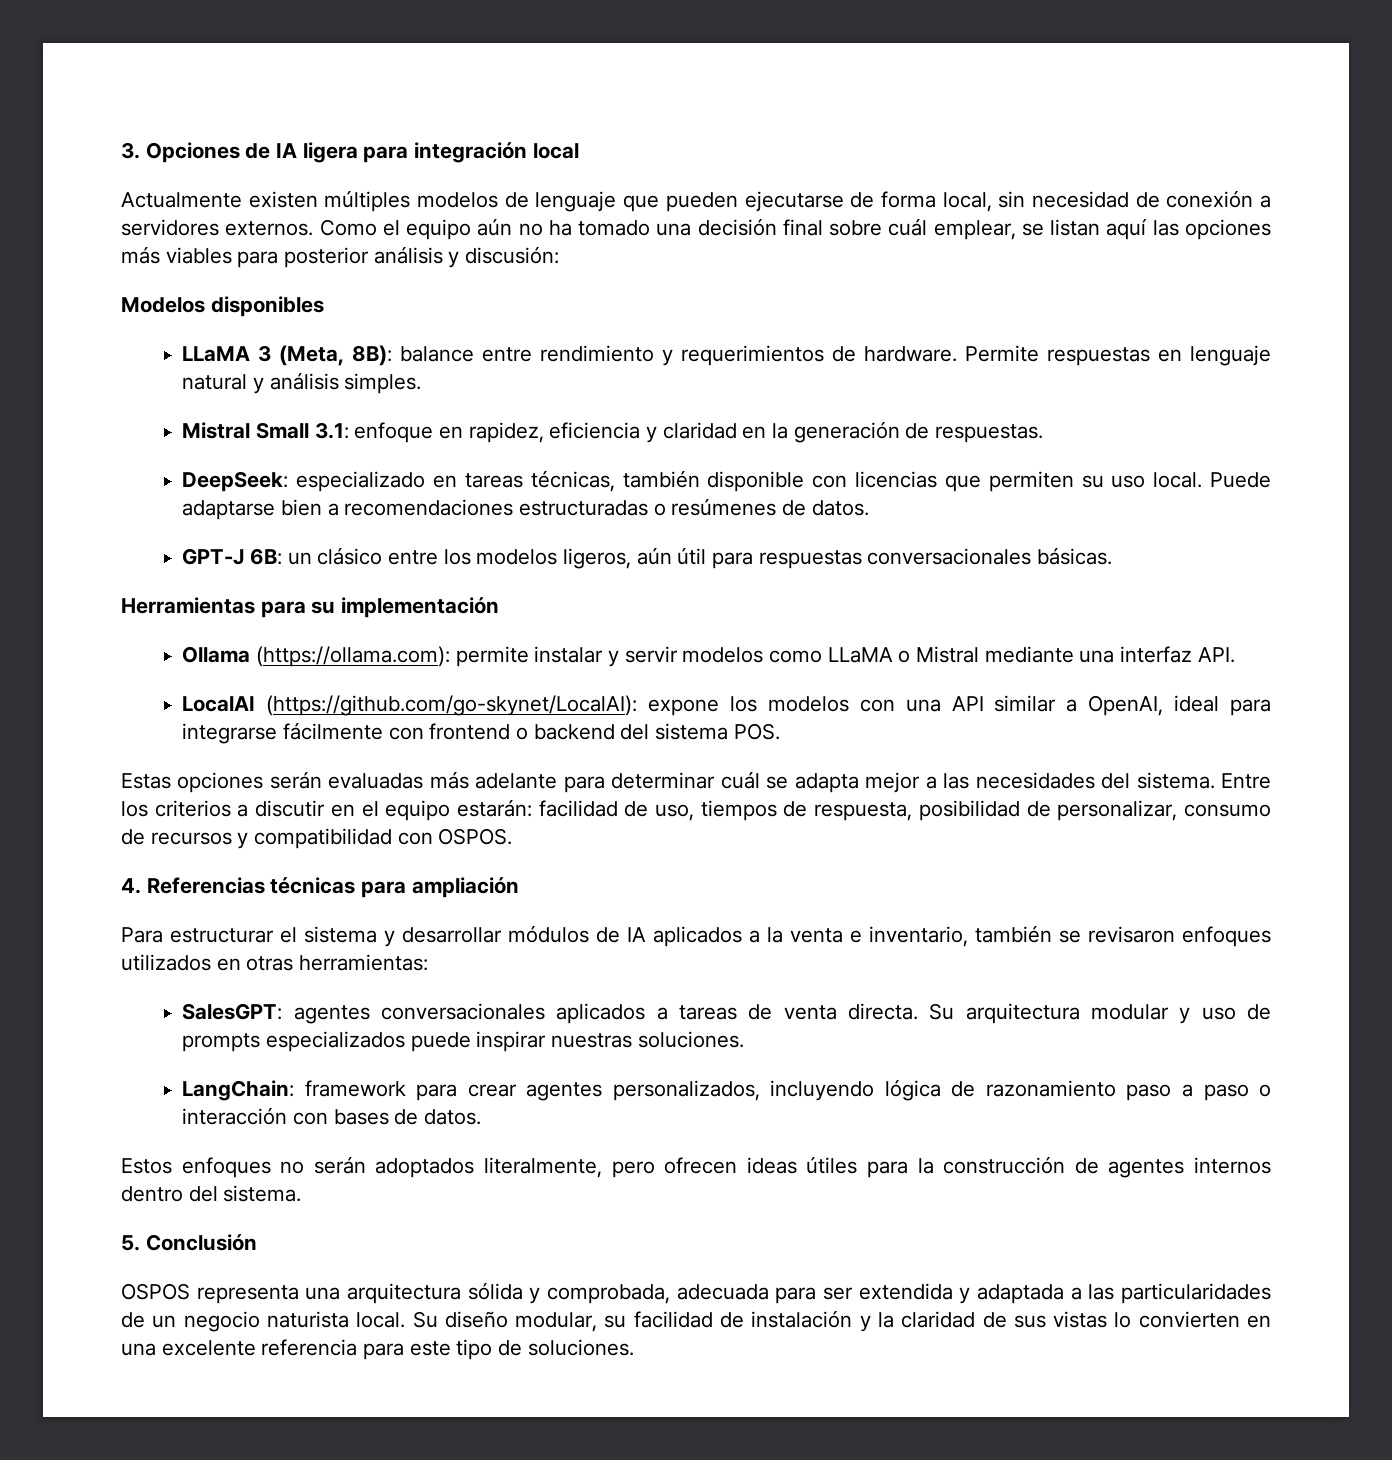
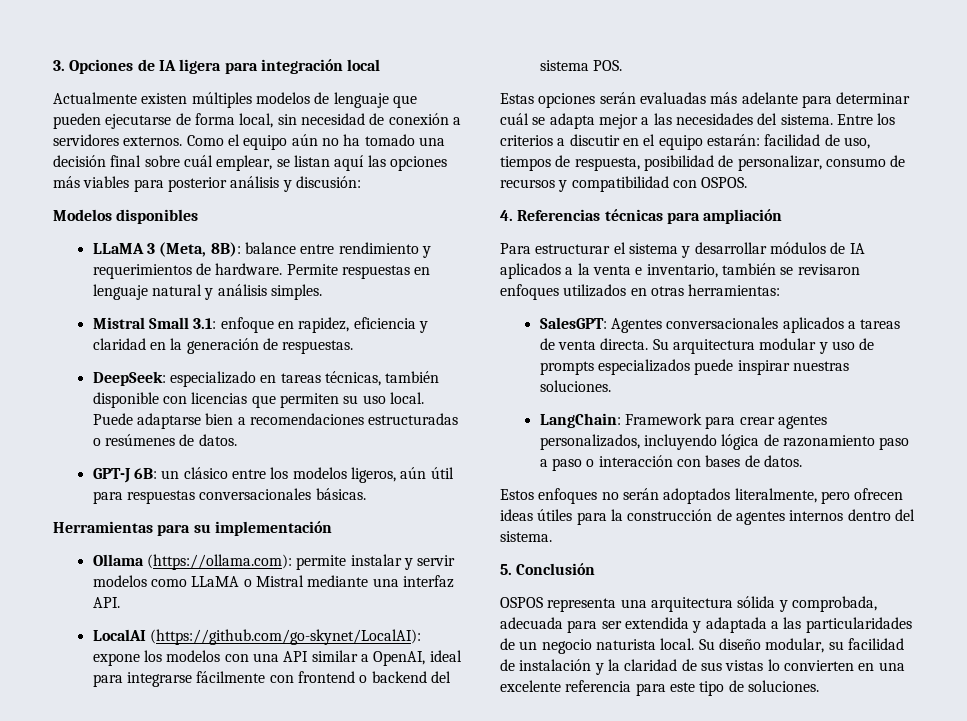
[293,1005,370,1024] agentes -> [611,318,663,333] Agentes
[304,1080,406,1097] framework -> [625,413,703,425] Framework

